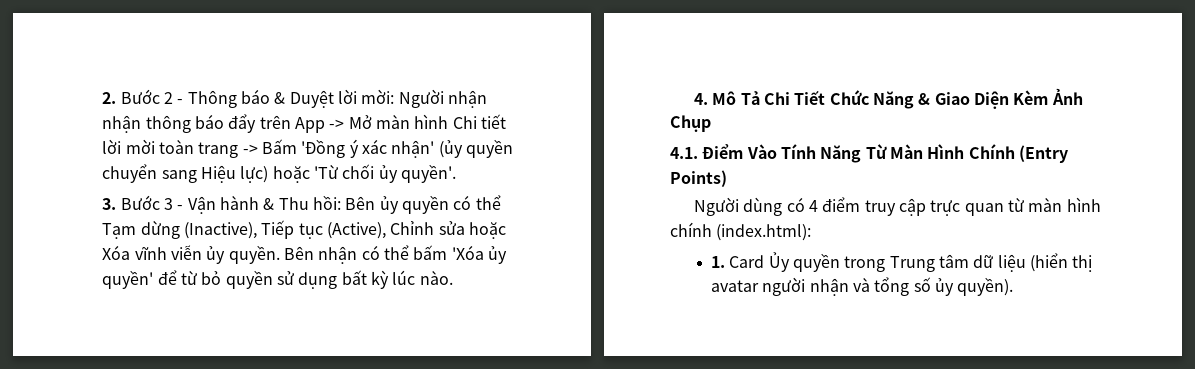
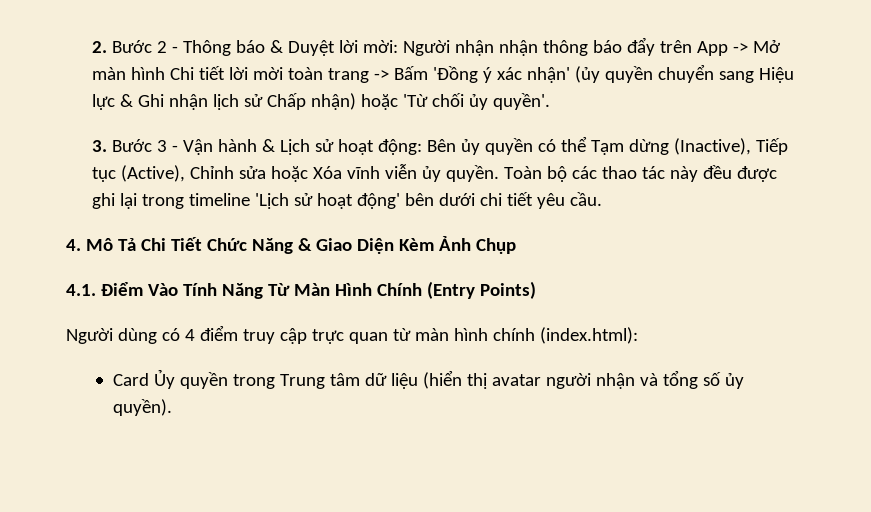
[240,166,269,183] lực) -> [92,93,357,110] lực & Ghi nhận lịch sử Chấp nhận)
[278,195,341,210] Thu hồi: -> [280,139,423,155] Lịch sử hoạt động:
[284,245,507,264] [102,270,453,289] Bên nhận có thể bấm 'Xóa ủy quyền' để từ bỏ quyền sử dụng bất kỳ lúc nào. -> [504,165,778,182] [92,192,603,209] Toàn bộ các thao tác này đều được ghi lại trong timeline 'Lịch sử hoạt động' bên dưới chi tiết yêu cầu.
[711,256,726,268] 1. -> (638, 335) none

